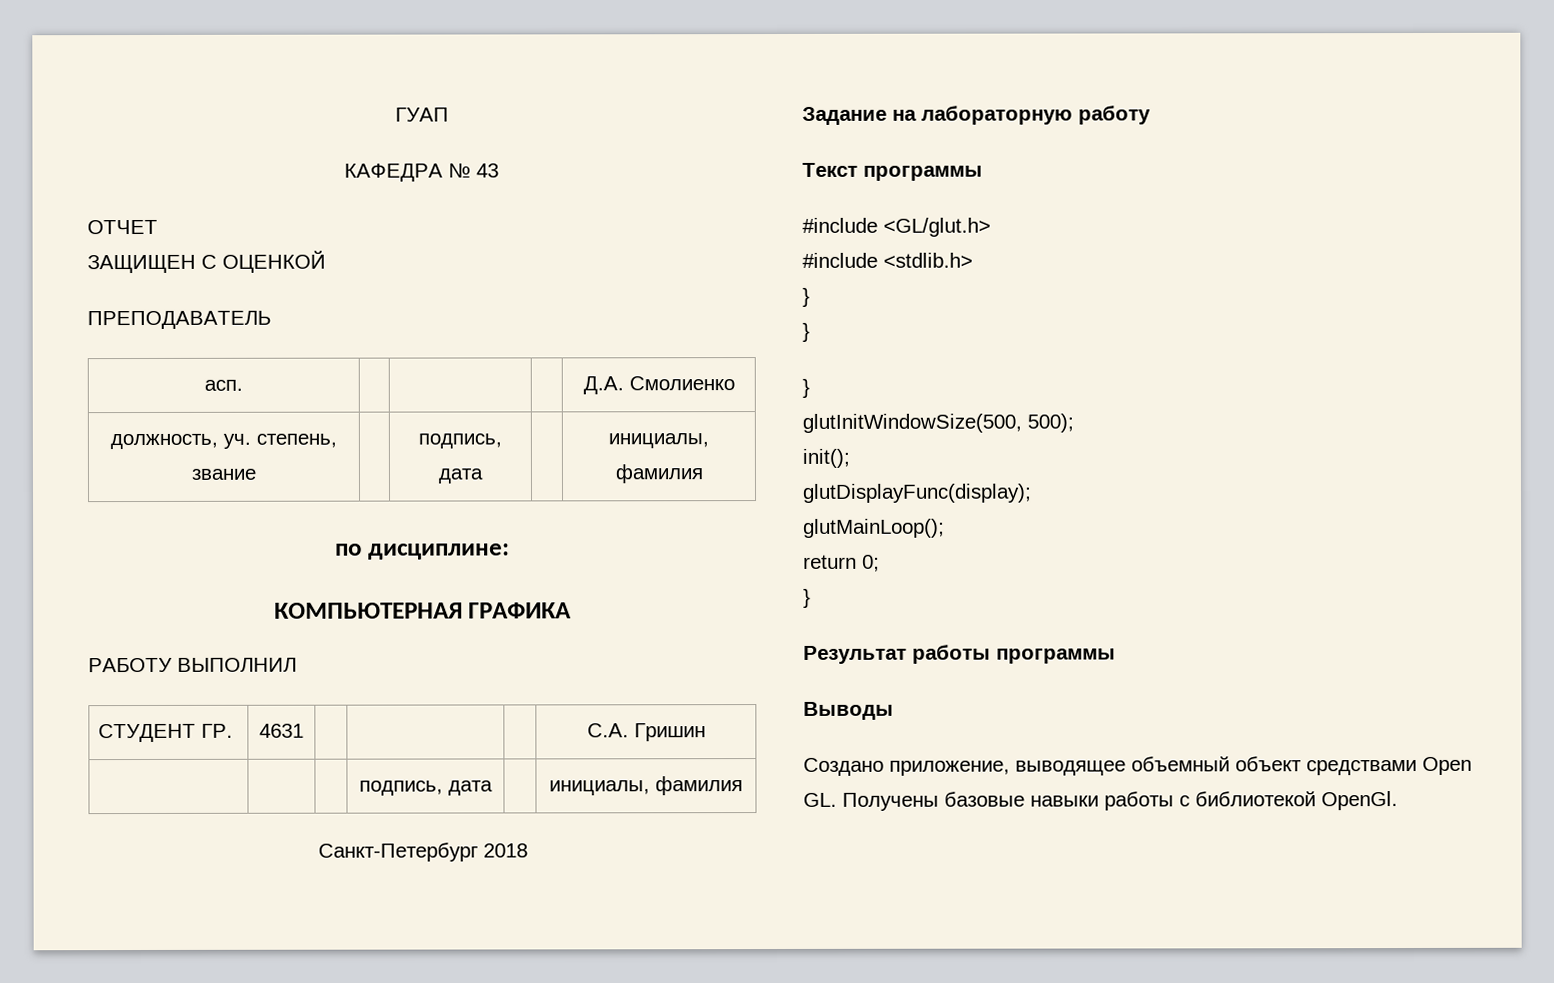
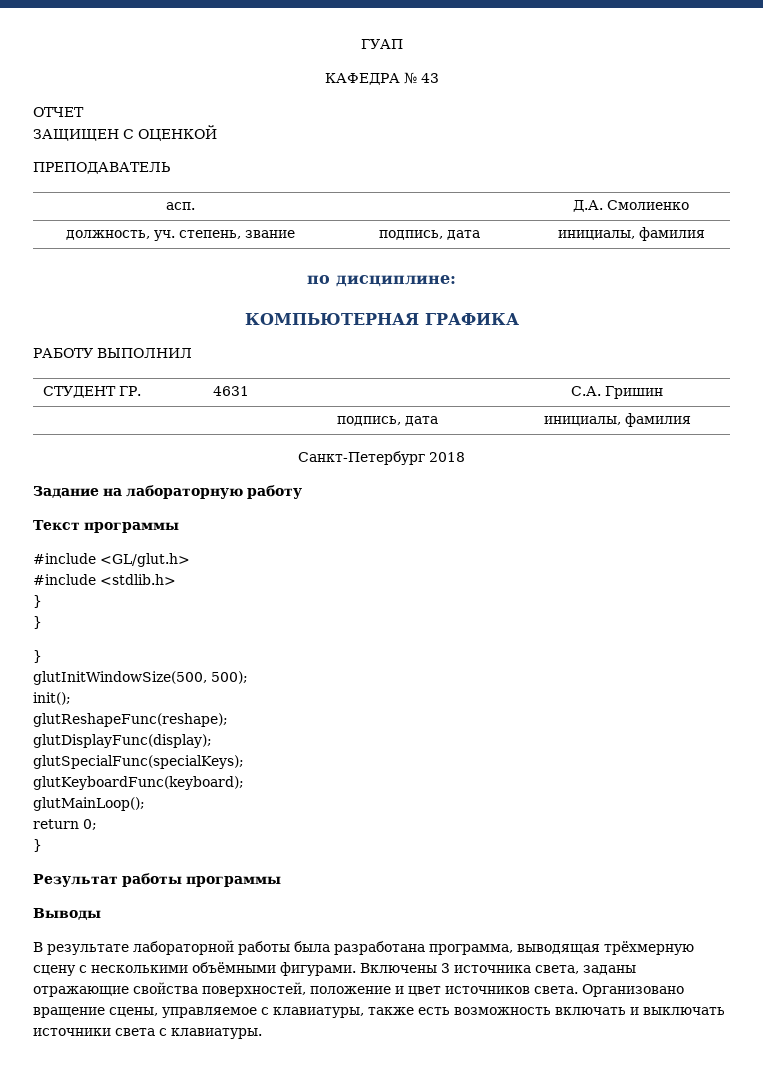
(850, 458) none -> [33,713,228,727] // glutReshapeFunc(reshape);
(1032, 493) none -> [33,755,244,769] [33,776,244,790] // glutSpecialFunc(specialKeys); // glutKeyboardFunc(keyboard);
[803,756,1472,776] [803,791,1398,811] Создано приложение, выводящее объемный объект средствами Open GL. Получены базовые навыки работы с библиотекой OpenGl. -> [33,940,694,955] [33,962,636,976] [33,982,684,997] [33,1007,725,1018] [33,1028,262,1039] В результате лабораторной работы была разработана программа, выводящая трёхмерную сцену с несколькими объёмными фигурами. Включены 3 источника света, заданы отражающие свойства поверхностей, положение и цвет источников света. Организовано вращение сцены, управляемое с клавиатуры, также есть возможность включать и выключать источники света с клавиатуры.

